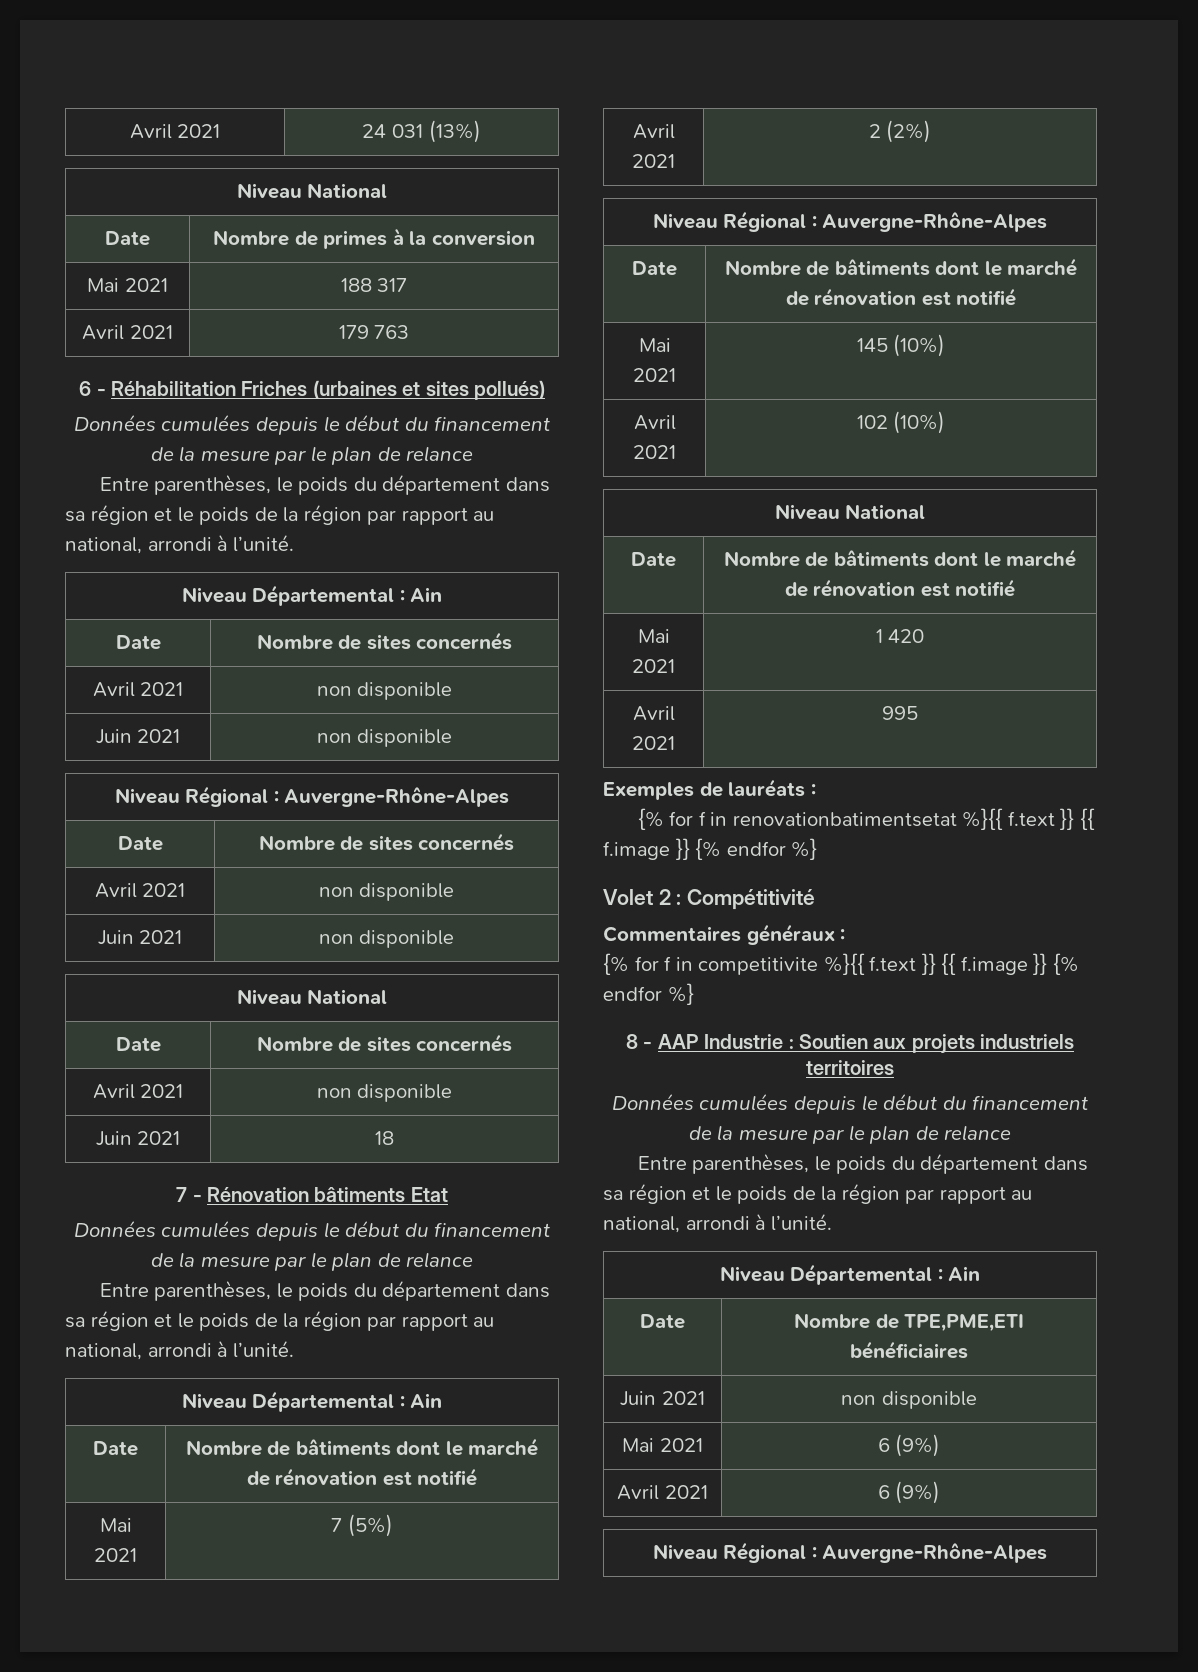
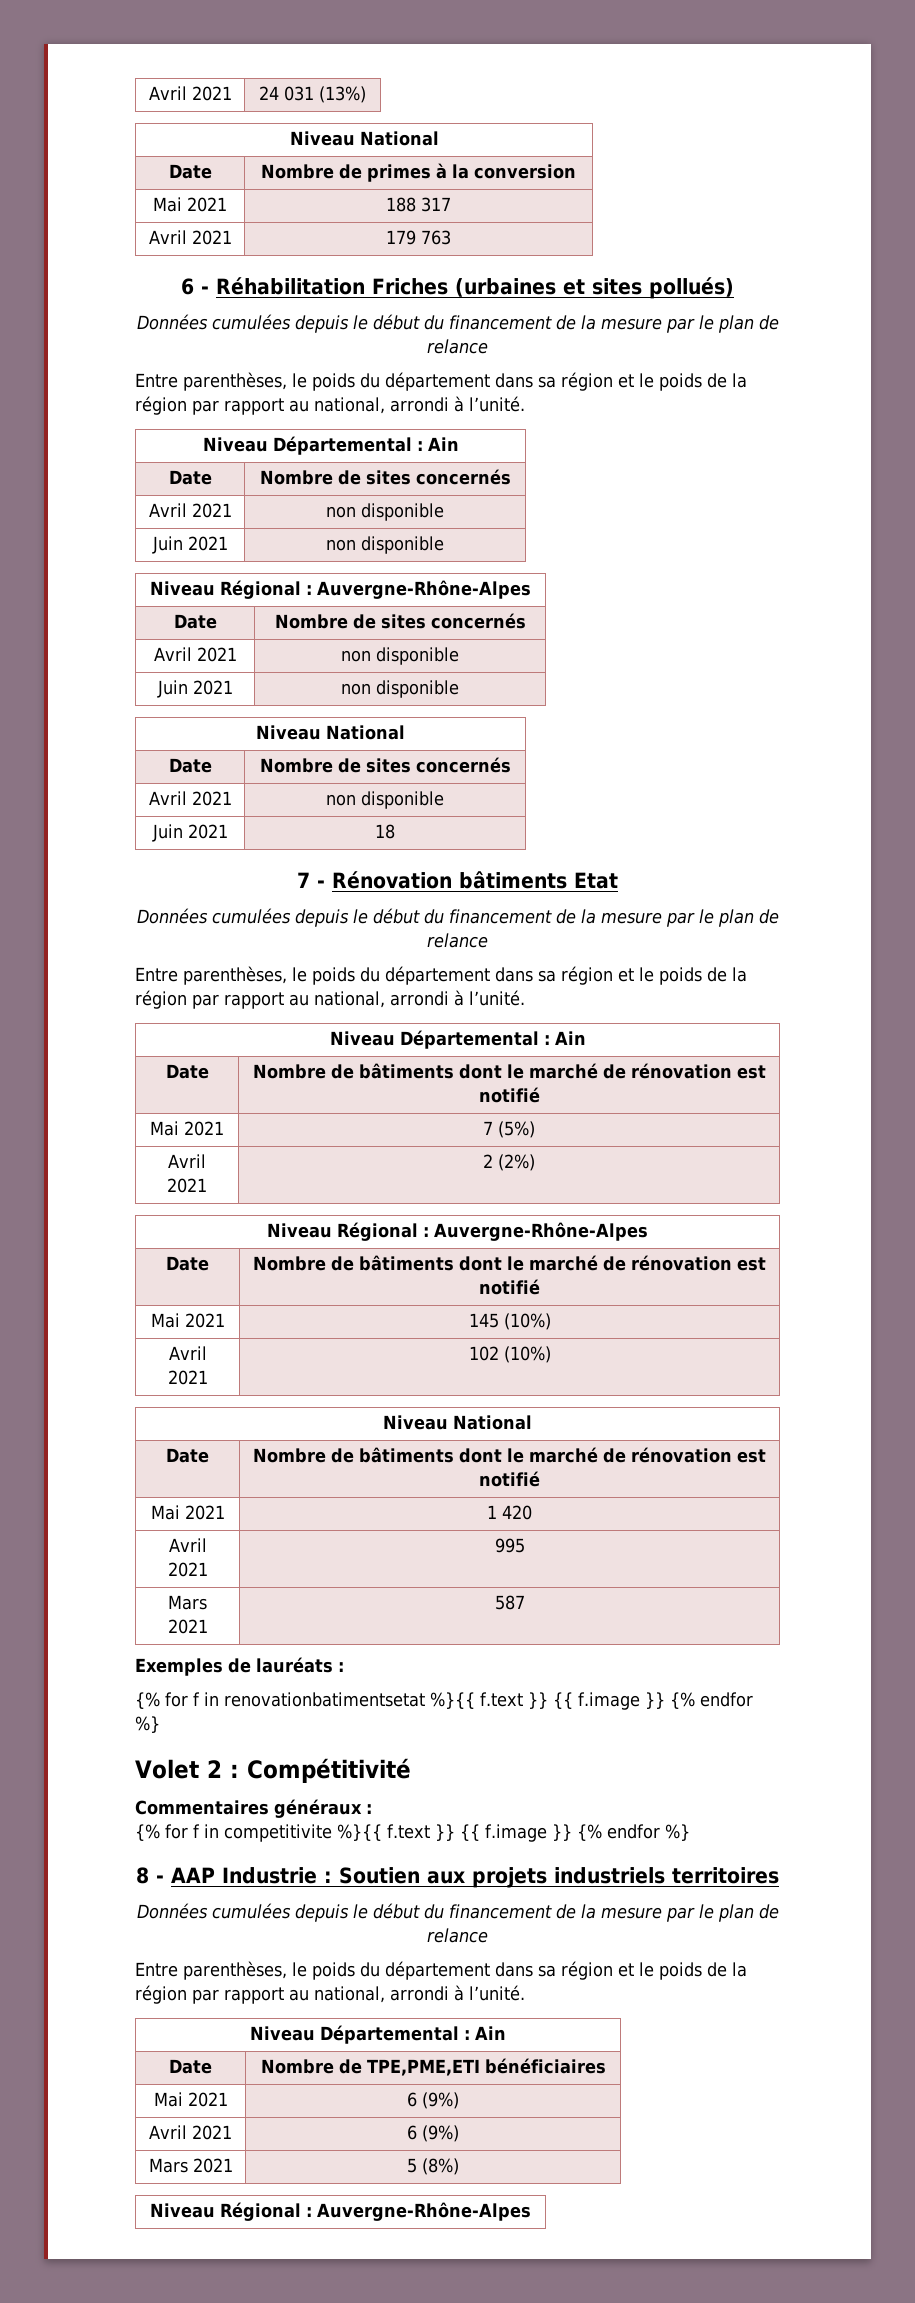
(918, 713) none -> [168,1595,207,1610] [167,1619,208,1634] [494,1595,525,1610] // Mars 2021 | 587
[620,1391,705,1406] [841,1391,977,1409] // Juin 2021 | non disponible -> (606, 2066) none
(941, 1492) none -> [148,2158,233,2173] [407,2158,459,2175] // Mars 2021 | 5 (8%)

